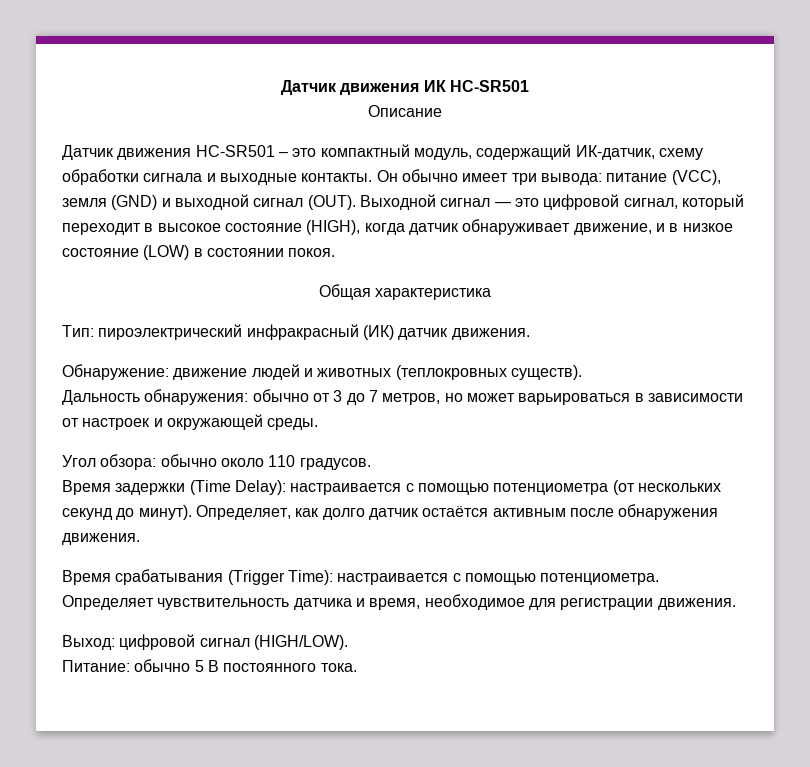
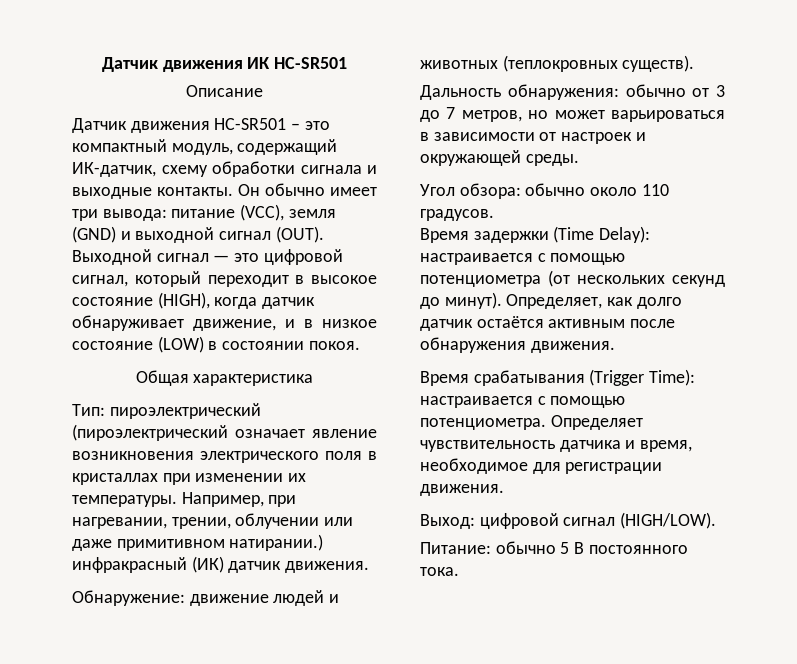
(243, 332) none -> [72,424,377,441] [72,451,377,463] [72,473,307,485] [72,492,297,507] [72,513,354,529] [72,534,324,551] (пироэлектрический означает явление возникновения электрического поля в кристаллах при изменении их температуры. Например, при нагревании, трении, облучении или даже примитивном натирании.)

